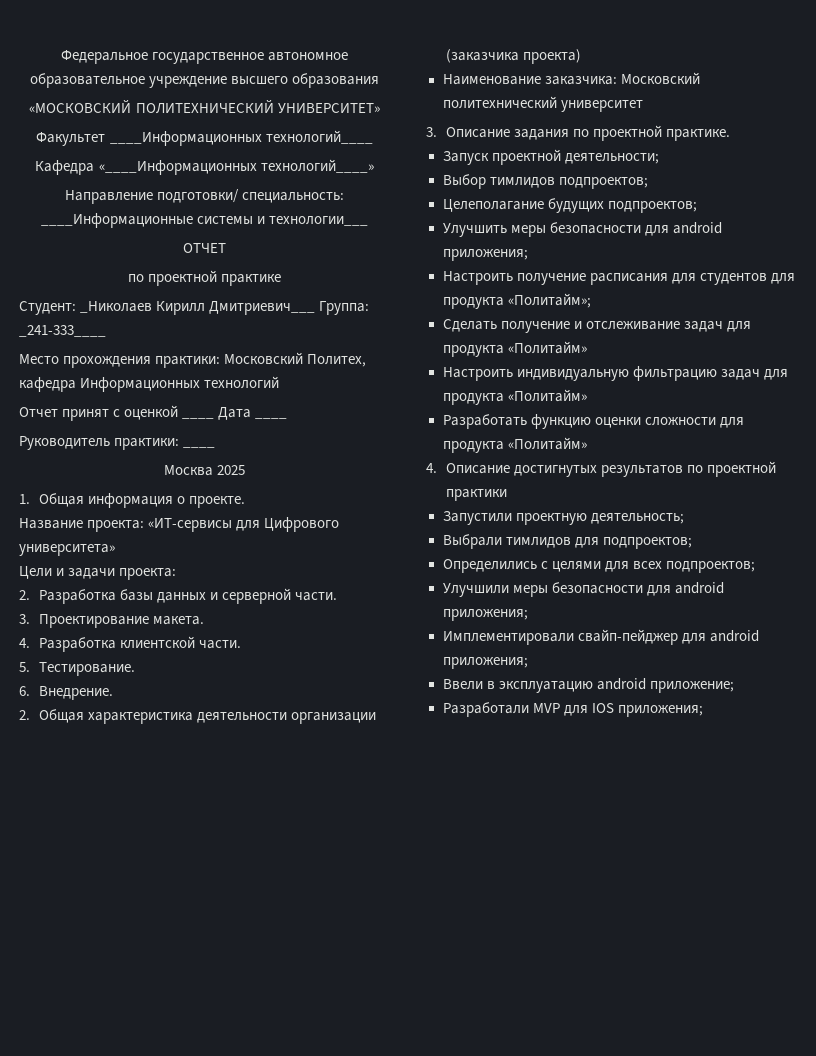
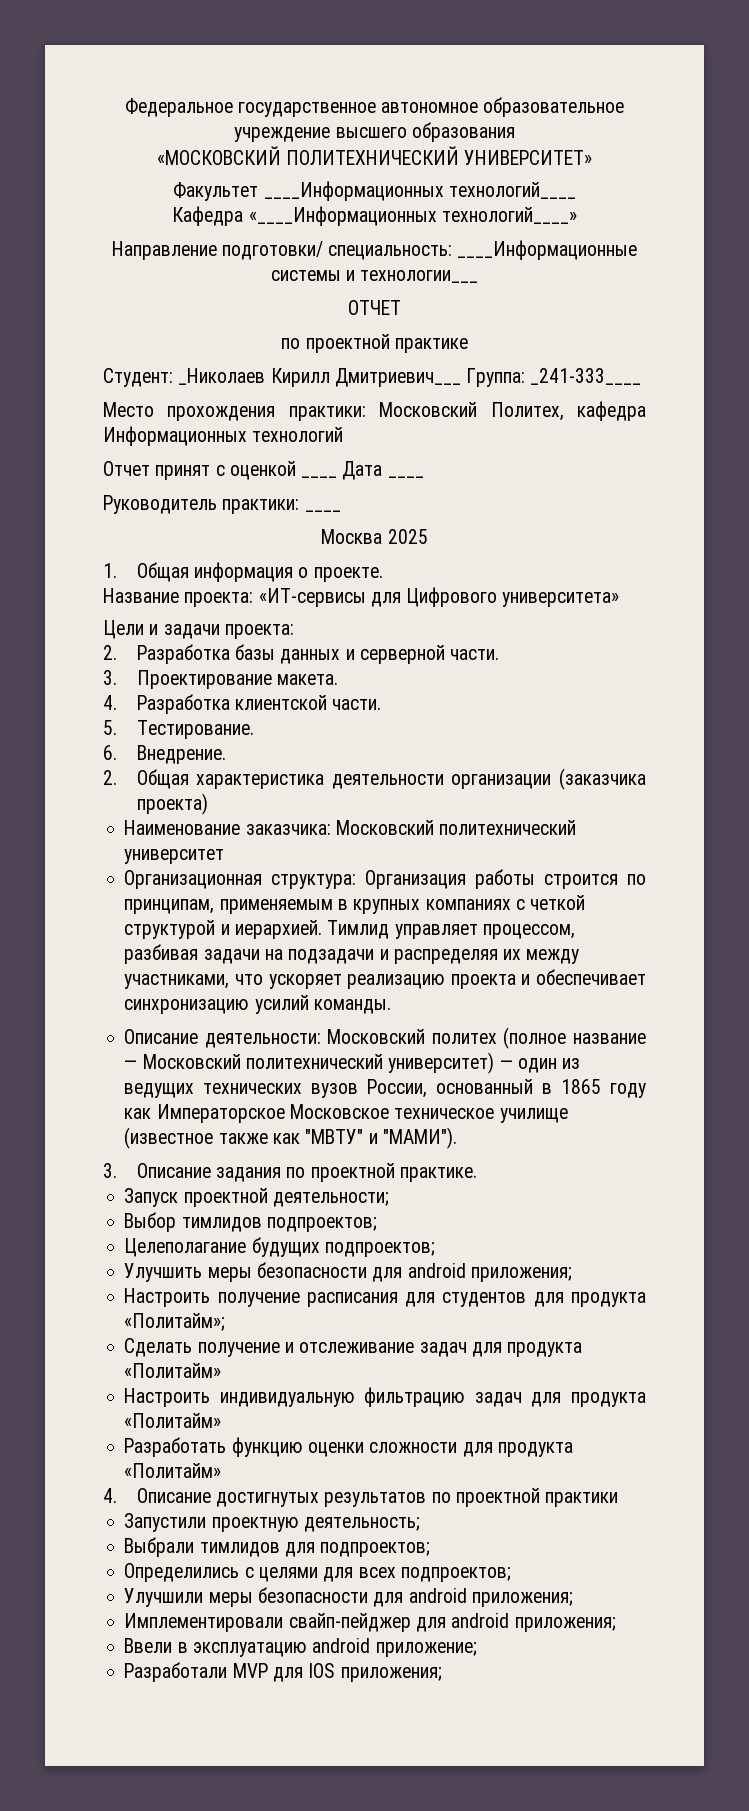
(643, 106) none -> [124,869,646,889] [124,895,586,914] [124,920,575,939] [124,944,580,964] [124,969,646,989] [124,995,391,1014] [124,1027,646,1049] [124,1052,581,1074] [124,1079,646,1098] [124,1104,568,1123] [124,1127,457,1149] // Организационная структура: Организация работы строится по принципам, применяемым в крупных компаниях с четкой структурой и иерархией. Тимлид управляет процессом, разбивая задачи на подзадачи и распределяя их между участниками, что ускоряет реализацию проекта и обеспечивает синхронизацию усилий команды. // Описание деятельности: Московский политех (полное название — Московский политехнический университет) — один из ведущих технических вузов России, основанный в 1865 году как Императорское Московское техническое училище (известное также как "МВТУ" и "МАМИ").

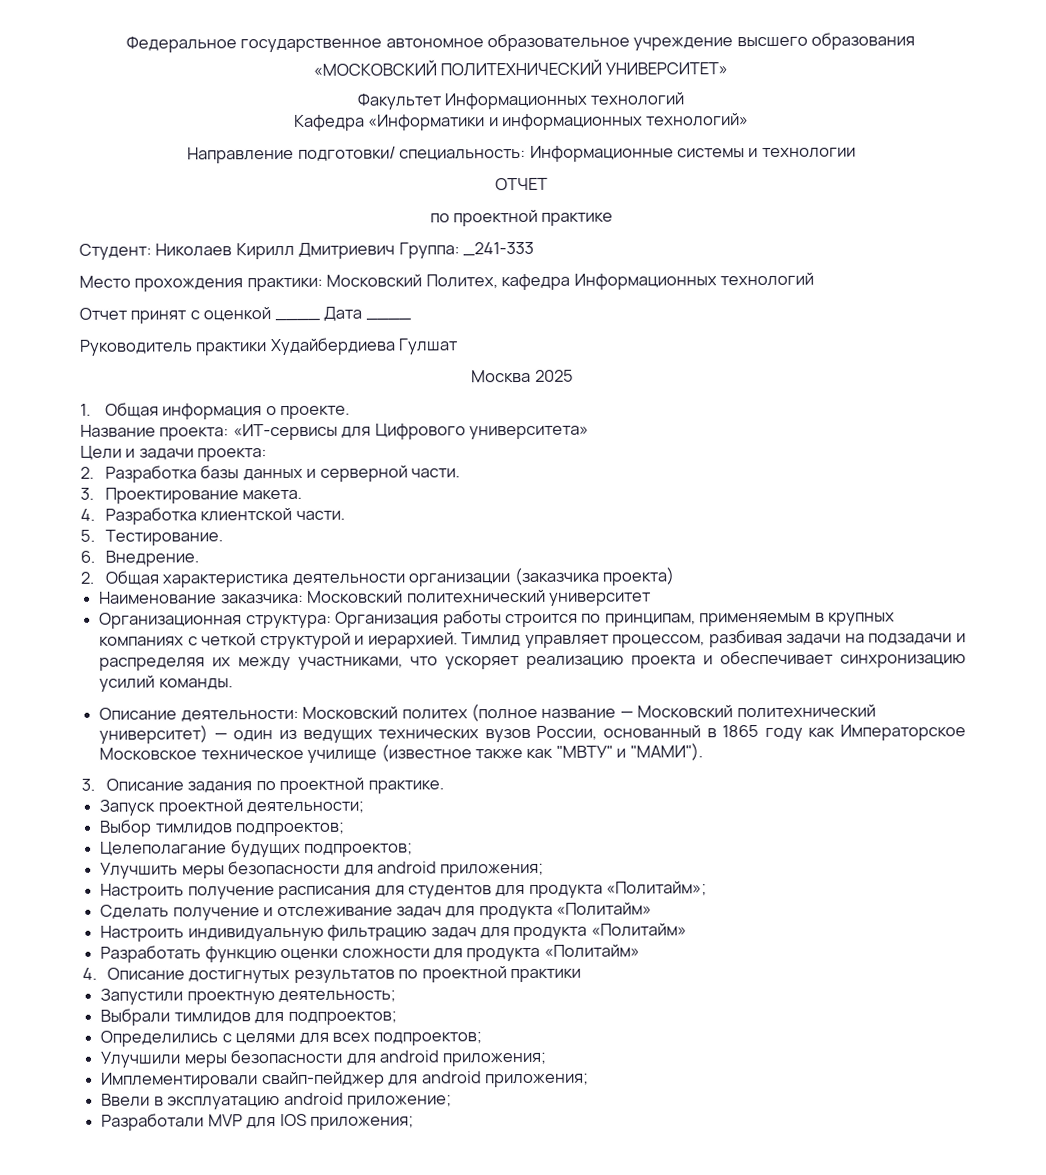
[263,181,576,201] ____Информационных технологий____ -> [443,92,685,110] Информационных технологий
[248,206,577,226] «____Информационных технологий____» -> [368,113,750,131] «Информатики и информационных технологий»
[457,240,638,260] ____Информационные -> [529,145,674,162] Информационные
[360,270,479,283] технологии___ -> [761,147,856,158] технологии
[178,368,642,387] _Николаев Кирилл Дмитриевич___ Группа: _241-333____ -> [155,241,535,260] Николаев Кирилл Дмитриевич Группа: _241-333
[222,499,341,514] практики: ____ -> [195,337,459,356] практики Худайбердиева Гулшат

